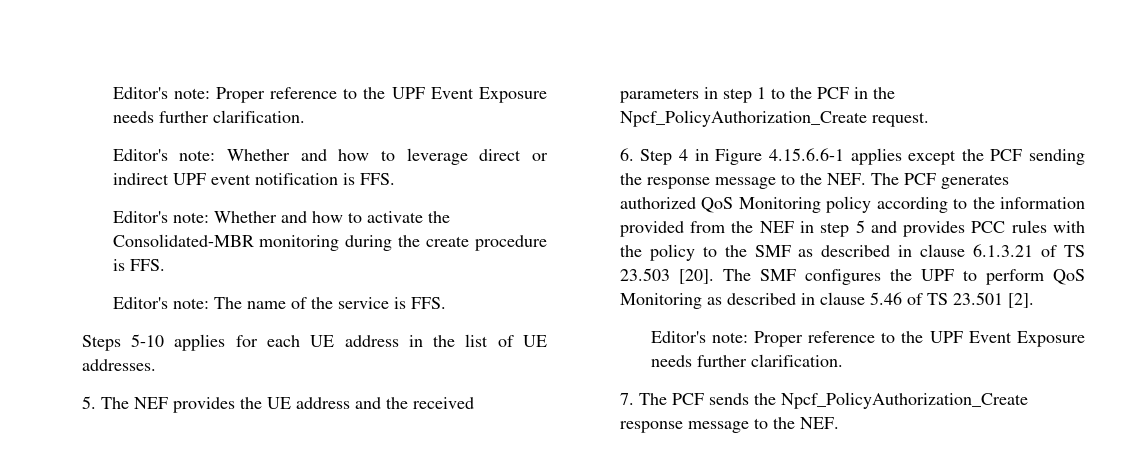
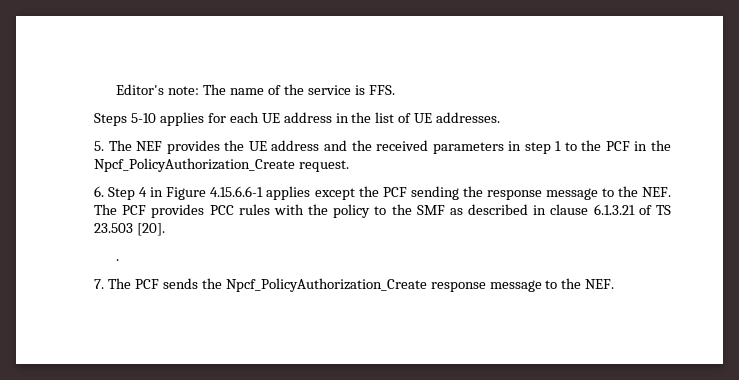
[112,87,547,103] [112,110,305,123] [112,148,548,165] [112,173,395,185] [112,211,450,223] [112,234,547,251] [112,259,165,271] [112,297,209,309] Editor's note: Proper reference to the UPF Event Exposure needs further clarification. // Editor's note: Whether and how to leverage direct or indirect UPF event notification is FFS. // Editor's note: Whether and how to activate the Consolidated-MBR monitoring during the create procedure is FFS. // Editor's note: -> [116,84,200,95] Editor's note:
[940,174,1009,189] [619,196,1085,213] [619,220,897,237] generates authorized QoS Monitoring policy according to the information provided from the NEF in step 5 and -> (147, 210) none
[722,269,1085,285] [619,292,1034,309] [650,331,1085,347] [650,354,843,367] The SMF configures the UPF to perform QoS Monitoring as described in clause 5.46 of TS 23.501 [2]. // Editor's note: Proper reference to the UPF Event Exposure needs further clarification. -> [116,259,120,261] // .

